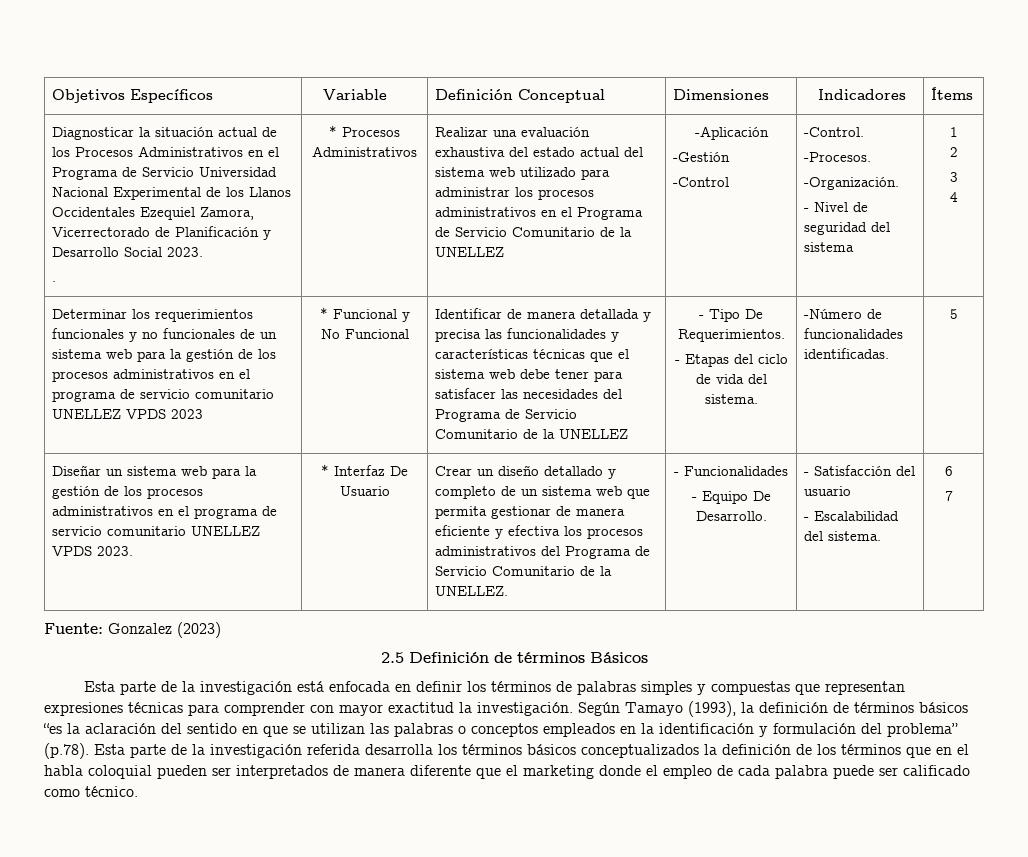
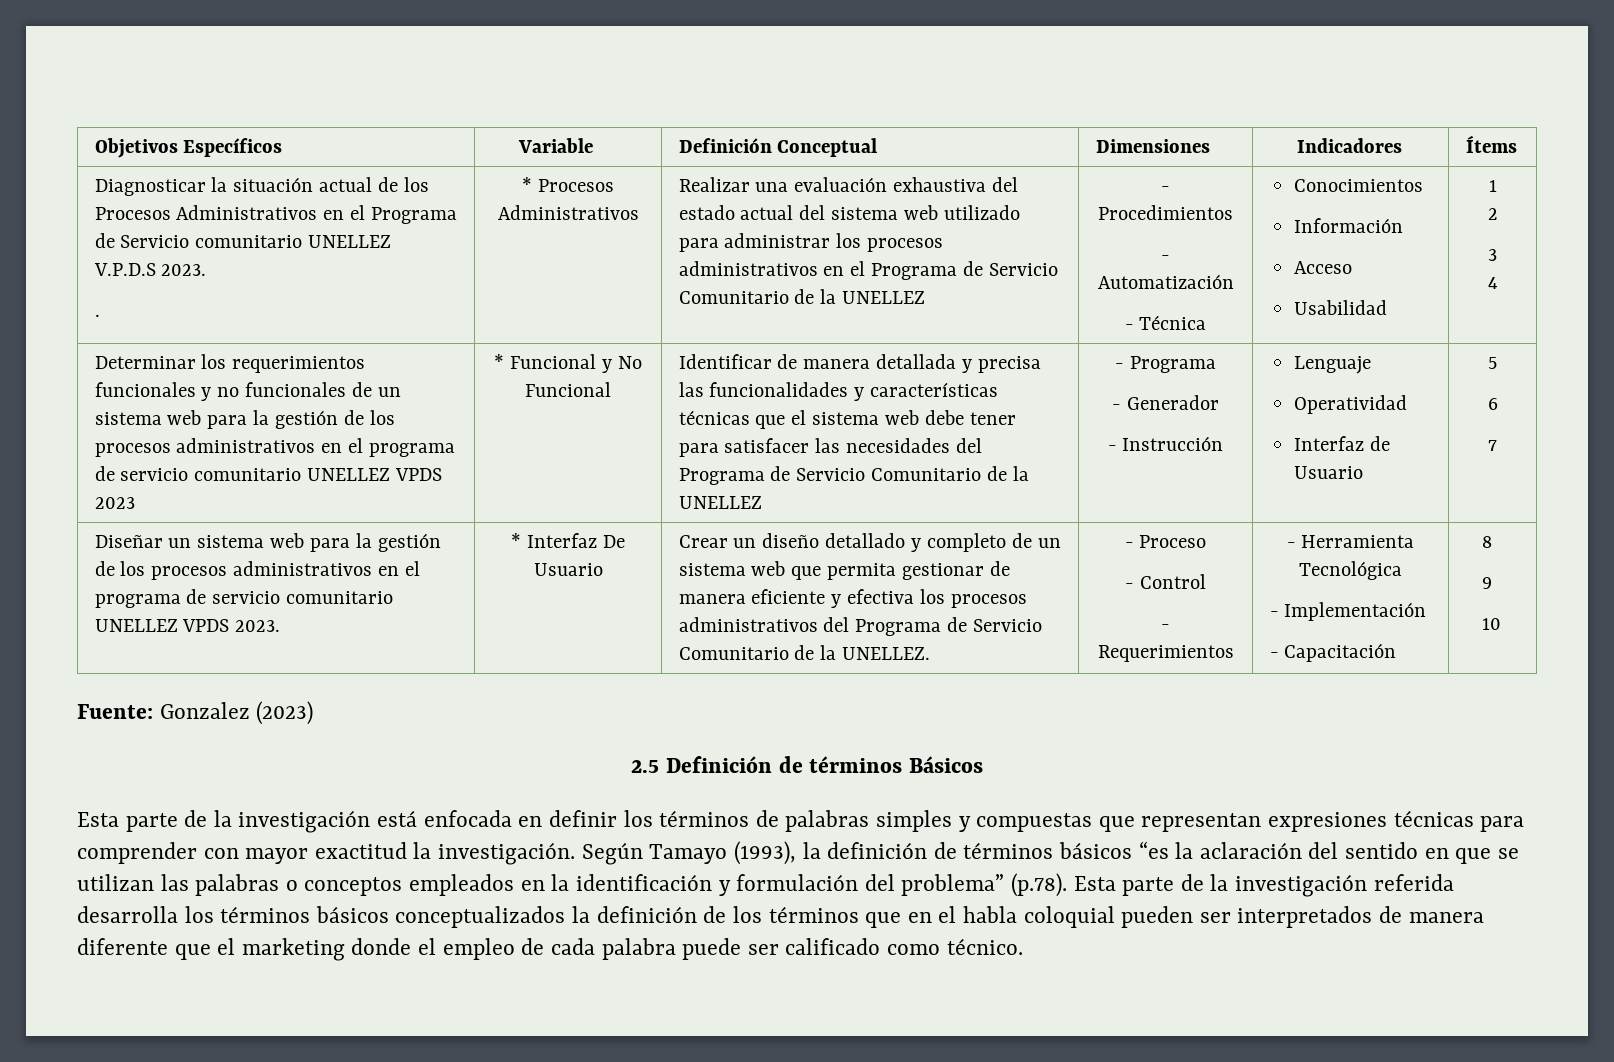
[199,167,278,177] [52,187,292,200] [52,207,255,220] [52,226,272,240] [52,247,163,257] Universidad Nacional Experimental de los Llanos Occidentales Ezequiel Zamora, Vicerrectorado de Planificación y Desarrollo Social -> [195,235,392,248] [93,263,156,276] comunitario UNELLEZ V.P.D.S
[694,126,769,140] [673,152,731,162] [673,177,730,187] [804,127,865,137] [804,152,872,162] [804,177,900,190] [804,202,869,212] [804,222,891,235] [804,242,855,252] -Aplicación // -Gestión // -Control | -Control. // -Procesos. // -Organización. // - Nivel de seguridad del sistema -> [1161,186,1170,192] [1098,205,1233,220] [1161,255,1170,261] [1097,274,1234,289] [1124,315,1207,330] [1293,179,1423,192] [1293,218,1403,233] [1293,261,1352,274] [1293,300,1387,315] - Procedimientos // - Automatización // - Técnica | Conocimientos // Información // Acceso // Usabilidad
[709,309,763,322] [677,329,785,342] [674,354,788,367] [695,374,767,384] [704,394,758,404] [804,309,883,319] [804,328,904,339] [804,348,890,359] Tipo De Requerimientos. // - Etapas del ciclo de vida del sistema. | -Número de funcionalidades identificadas. -> [1129,356,1216,373] [1112,395,1219,410] [1107,436,1224,451] [1293,356,1371,374] [1293,395,1407,414] [1293,436,1390,451] [1293,466,1363,479] Programa // - Generador // - Instrucción | Lenguaje // Operatividad // Interfaz de Usuario
(958, 314) none -> [1487,398,1498,410] [1488,440,1497,451] // 6 // 7
[684,466,788,476] [691,491,771,504] [695,511,767,521] [804,465,916,476] [804,486,852,496] [804,511,900,521] [804,531,882,541] [944,466,953,476] [944,491,953,501] Funcionalidades // - Equipo De Desarrollo. | - Satisfacción del usuario // - Escalabilidad del sistema. | 6 // 7 -> [1139,535,1207,548] [1125,574,1206,589] [1161,624,1170,630] [1097,645,1234,662] [1286,535,1415,548] [1299,561,1402,580] [1269,602,1427,621] [1269,643,1397,662] [1481,536,1492,548] [1481,577,1492,589] [1481,618,1501,630] Proceso // - Control // - Requerimientos | - Herramienta Tecnológica // - Implementación // - Capacitación | 8 // 9 // 10

